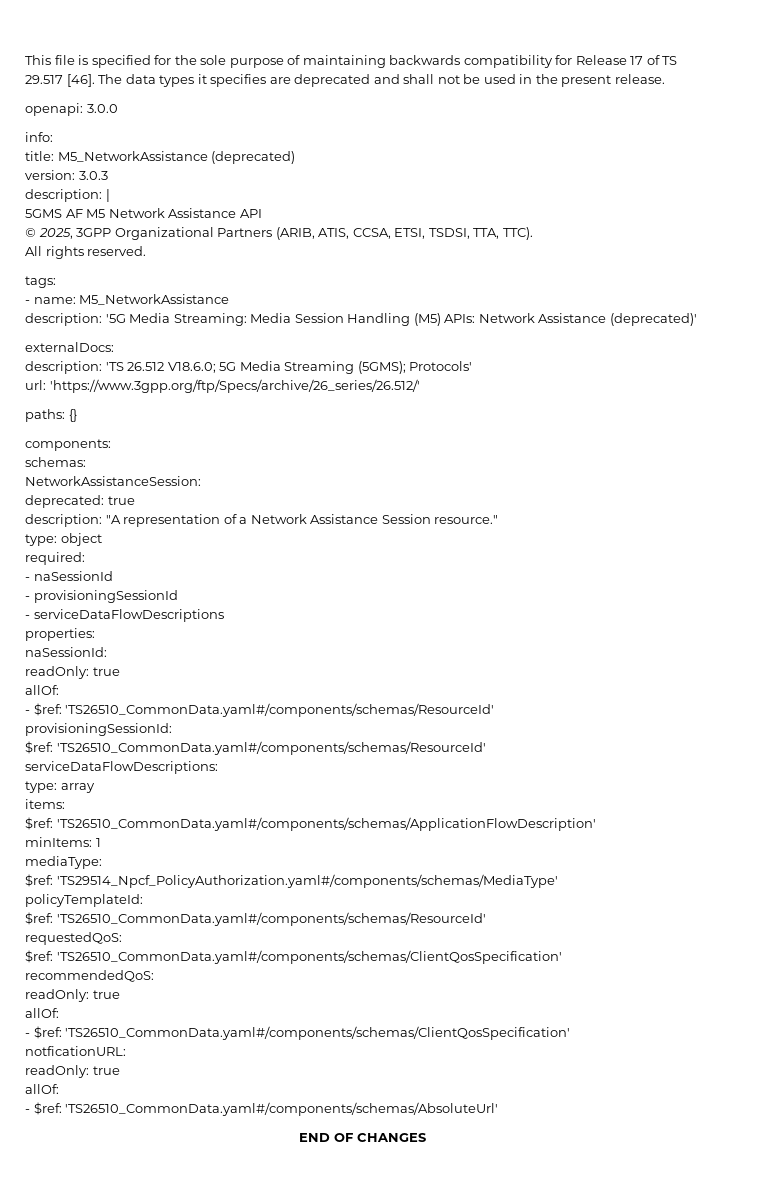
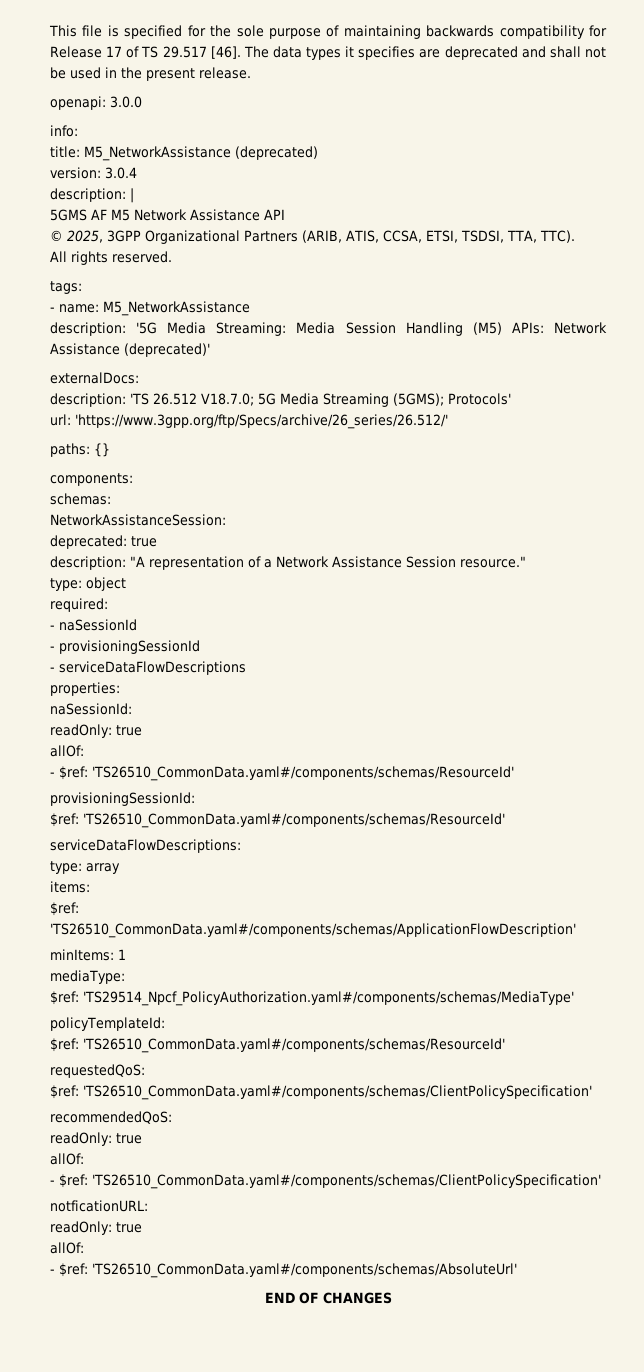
[78,171,108,180] 3.0.3 -> [105,167,137,179] 3.0.4
[167,362,216,373] V18.6.0; -> [201,393,254,406] V18.7.0;
[56,950,562,964] 'TS26510_CommonData.yaml#/components/schemas/ClientQosSpecification' -> [83,1085,592,1100] 'TS26510_CommonData.yaml#/components/schemas/ClientPolicySpecification'
[65,1026,571,1040] 'TS26510_CommonData.yaml#/components/schemas/ClientQosSpecification' -> [92,1174,601,1189] 'TS26510_CommonData.yaml#/components/schemas/ClientPolicySpecification'

